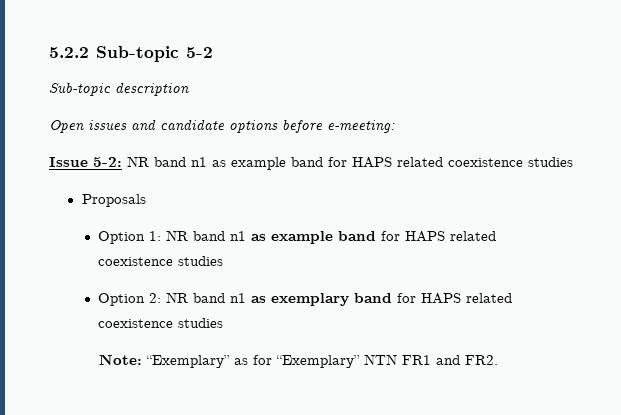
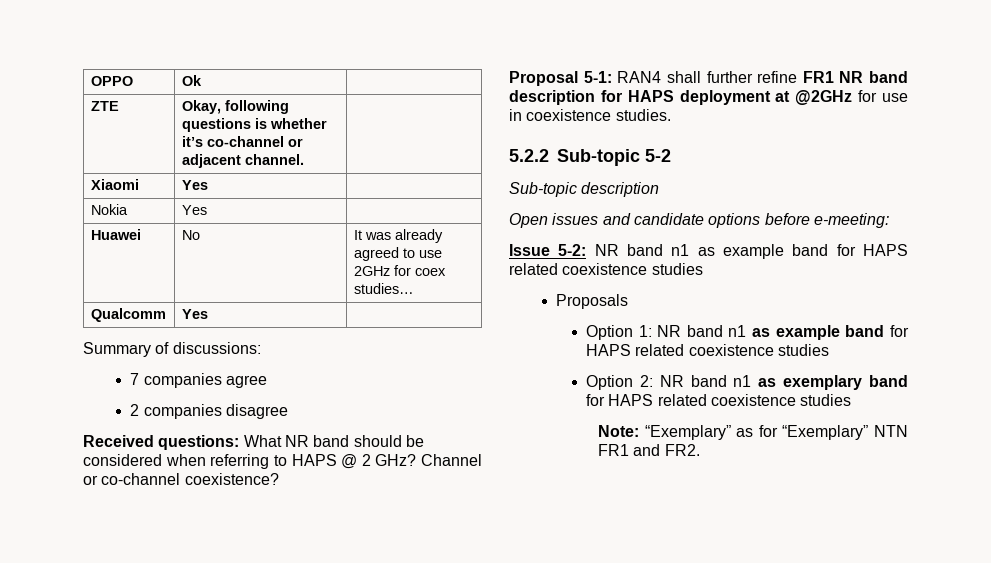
(49, 52) none -> [90,76,133,86] [181,75,202,86] [90,101,119,111] [181,100,289,114] [181,118,327,132] [181,136,303,147] [181,154,304,168] [90,179,139,190] [181,180,208,190] [90,204,128,215] [181,205,207,215] [90,229,141,240] [181,230,200,240] [353,229,443,243] [353,247,442,261] [353,265,446,276] [353,283,414,294] [90,308,166,322] [181,309,208,319] [83,342,261,357] [130,373,267,388] [130,404,288,419] [83,435,424,450] [83,454,482,469] [83,473,279,485] [509,71,908,86] [509,90,908,105] [509,109,671,121] OPPO | Ok | // ZTE | Okay, following questions is whether it’s co-channel or adjacent channel. | // Xiaomi | Yes | // Nokia | Yes | // Huawei | No | It was already agreed to use 2GHz for coex studies… // Qualcomm | Yes | // Summary of discussions: // 7 companies agree // 2 companies disagree // Received questions: What NR band should be considered when referring to HAPS @ 2 GHz? Channel or co-channel coexistence? // Proposal 5-1: RAN4 shall further refine FR1 NR band description for HAPS deployment at @2GHz for use in coexistence studies. //

